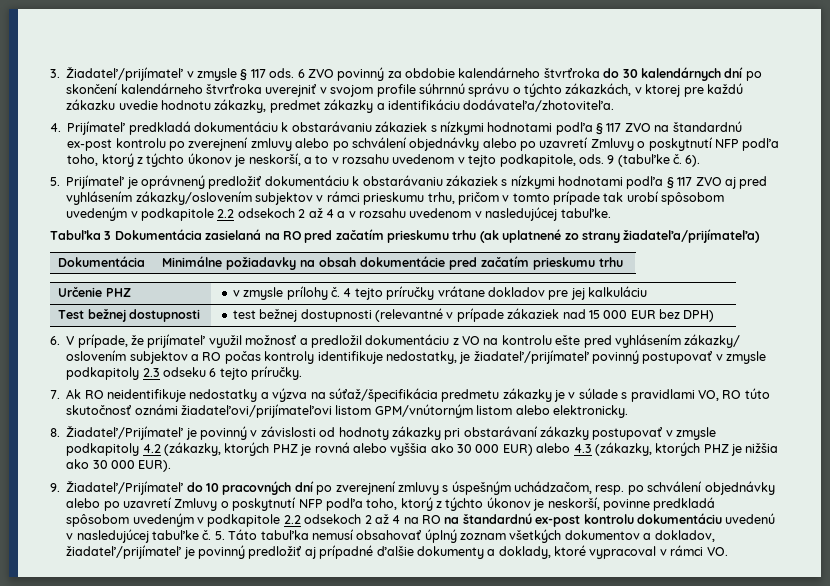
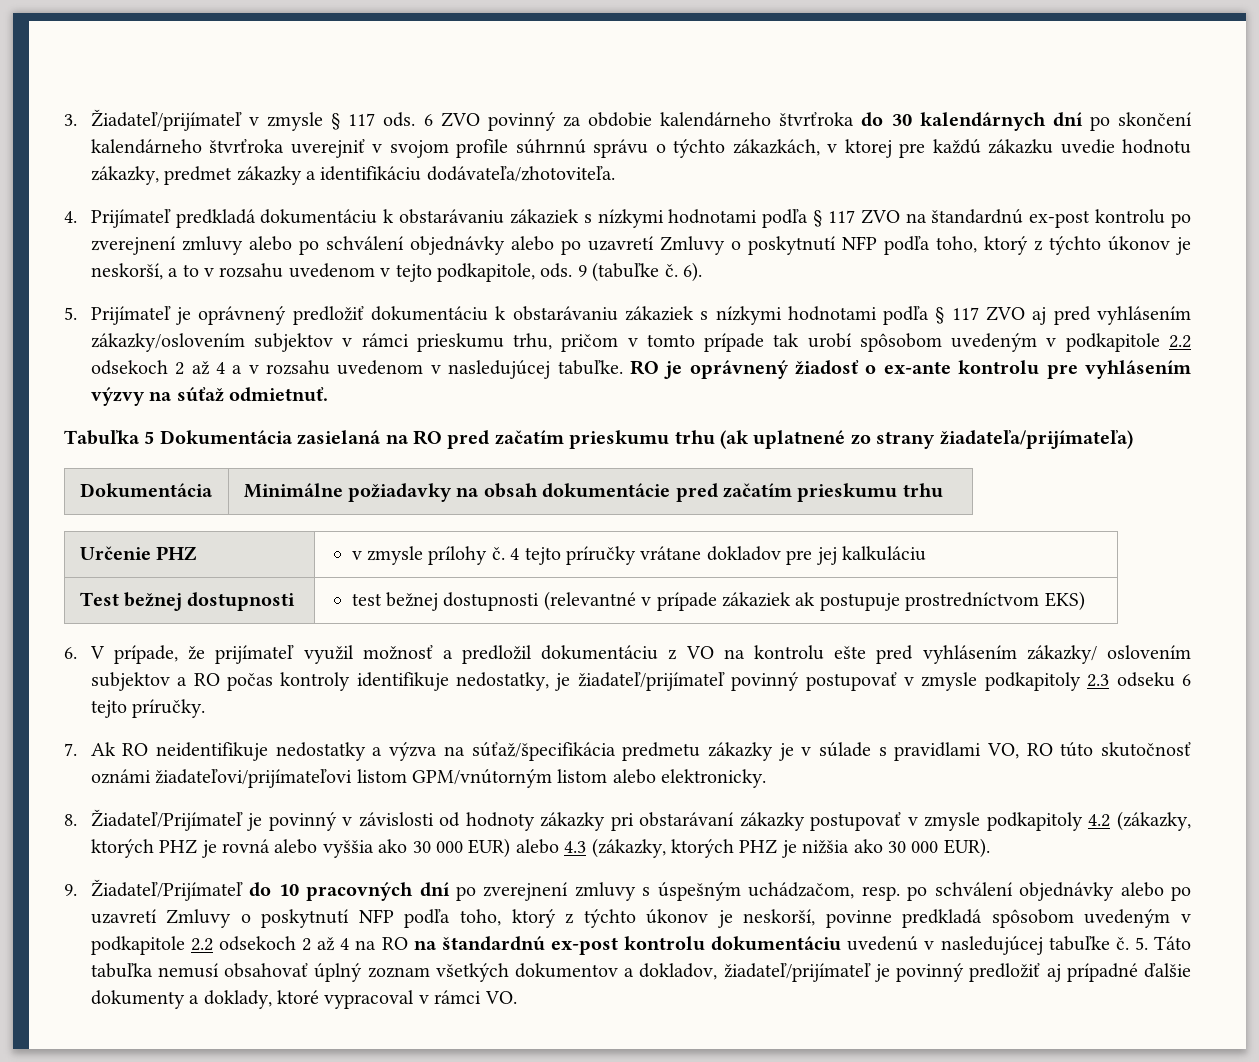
(611, 213) none -> [629,360,1191,379] [90,387,328,406] RO je oprávnený žiadosť o ex-ante kontrolu pre vyhlásením výzvy na súťaž odmietnuť.
[104,231,112,240] 3 -> [144,431,155,444] 5
[562,309,715,322] nad 15 000 EUR bez DPH) -> [795,591,1085,611] ak postupuje prostredníctvom EKS)

